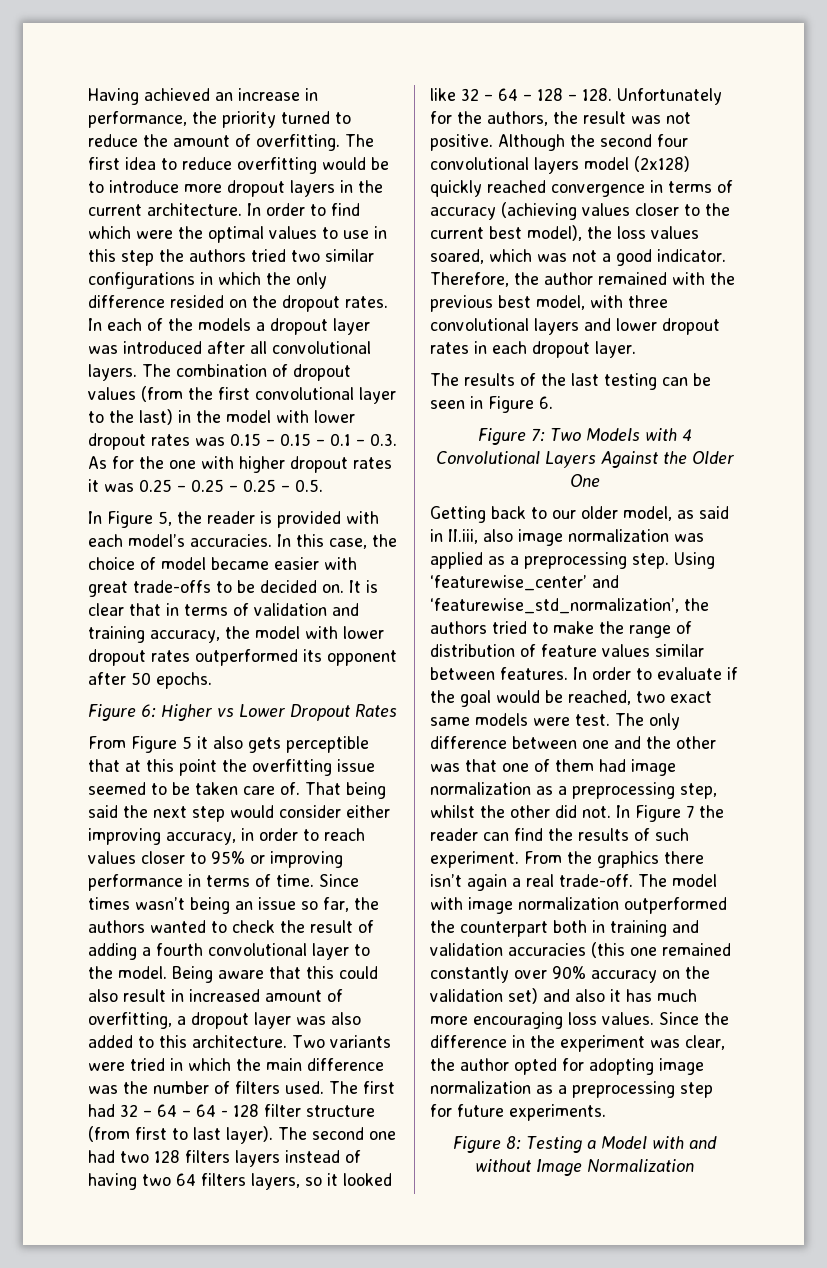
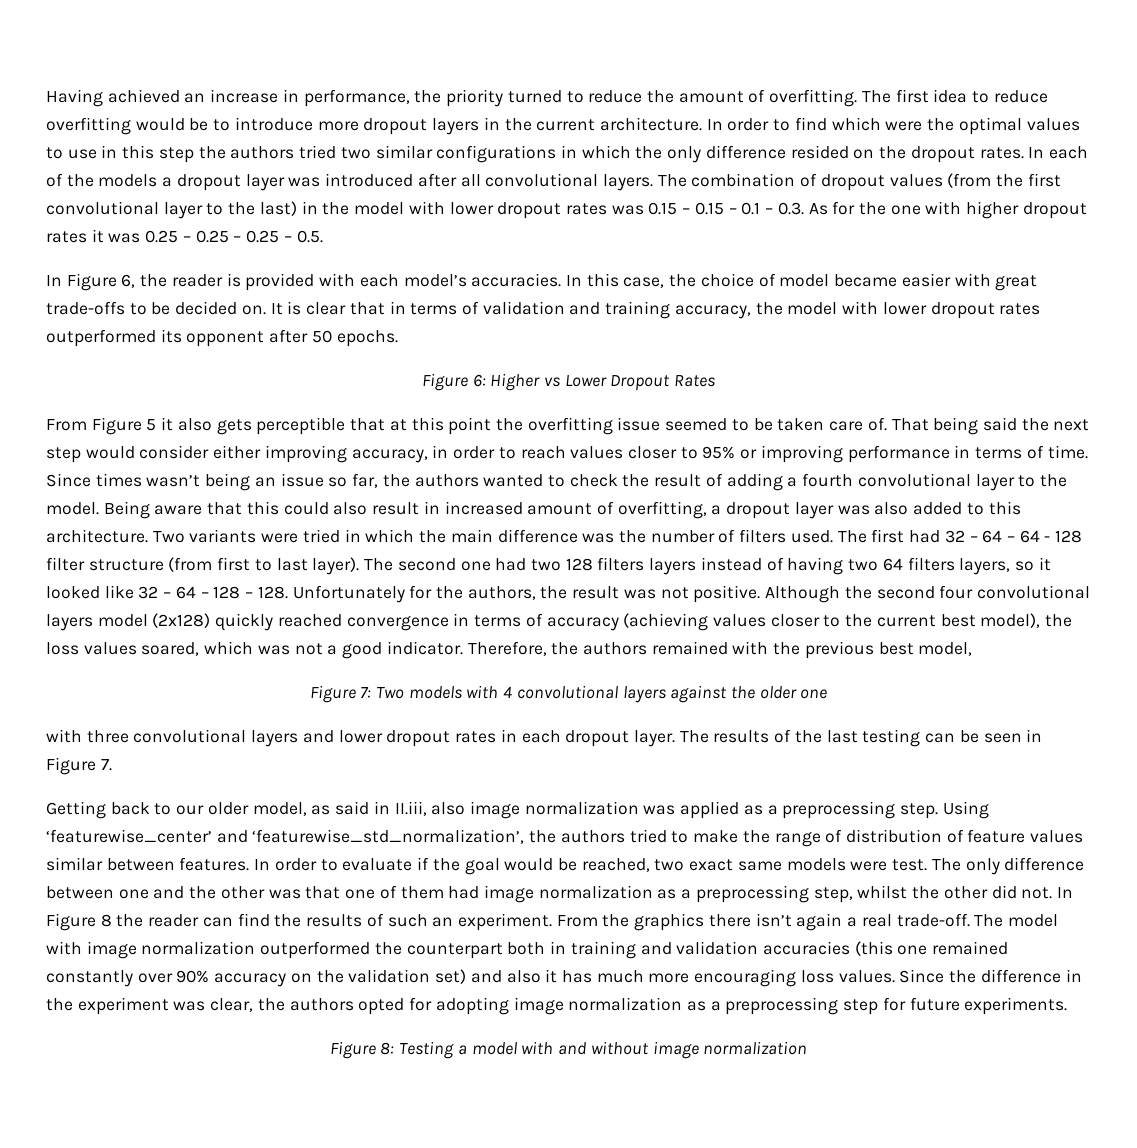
[158,511,172,526] 5, -> [121,274,136,288] 6,
[544,272,593,285] author -> [582,642,647,655] authors
(585, 302) none -> [309,685,828,703] // Figure 7: Two models with 4 convolutional layers against the older one //
(636, 349) // -> (675, 738) none
[539,396,553,409] [477,428,692,445] [435,451,734,468] [569,474,600,487] 6. // Figure 7: Two Models with 4 Convolutional Layers Against the Older One -> [100,759,112,771] 7.
[686,805,694,818] 7 -> [100,914,112,927] 8
(689, 834) none -> [432,917,454,927] an
[460,1058,509,1071] author -> [289,998,354,1011] authors
[600,1136,647,1149] Model -> [471,1042,517,1055] model
[536,1159,694,1176] Image Normalization -> [652,1041,808,1059] image normalization

